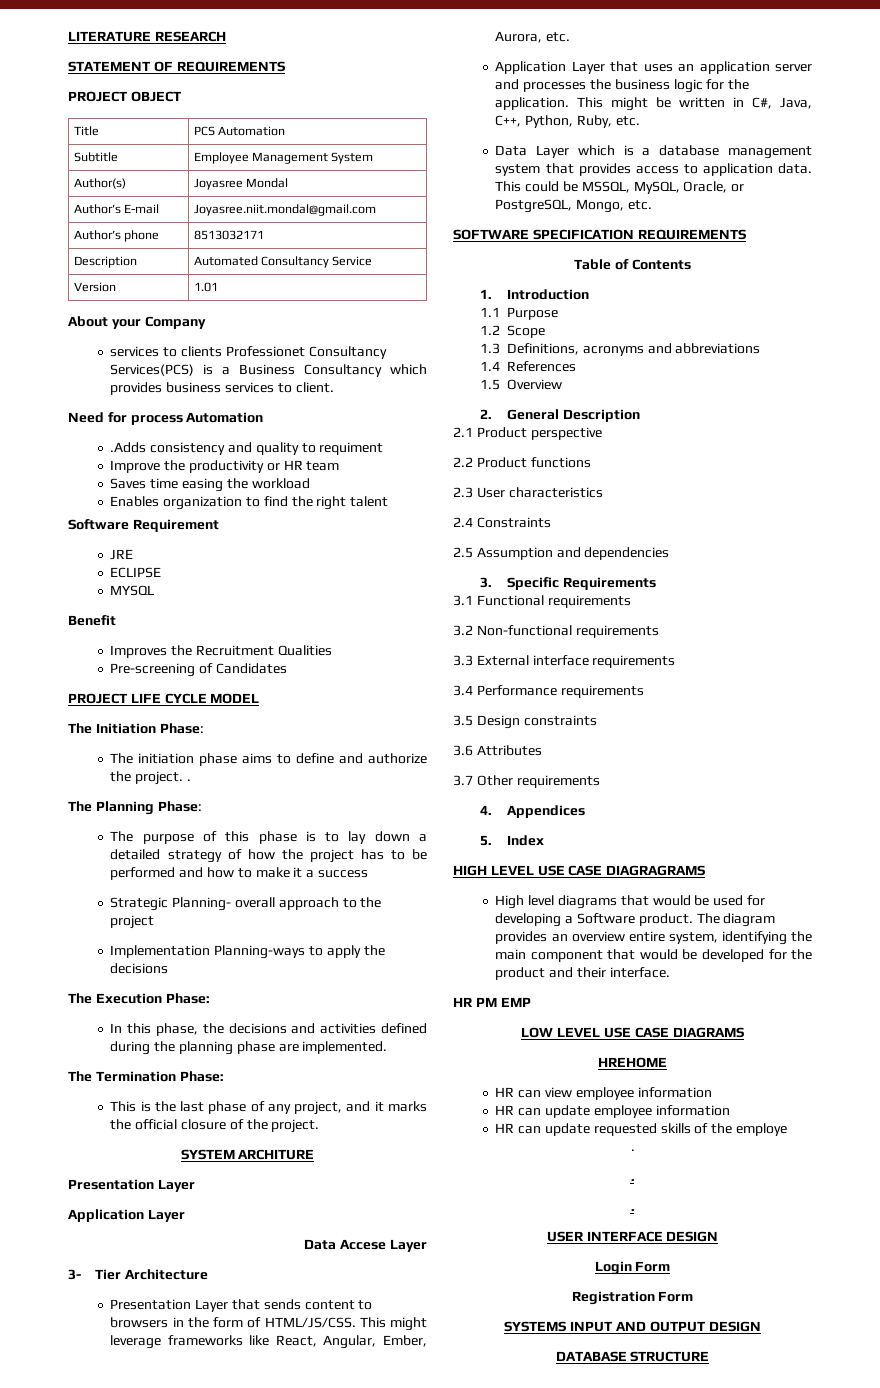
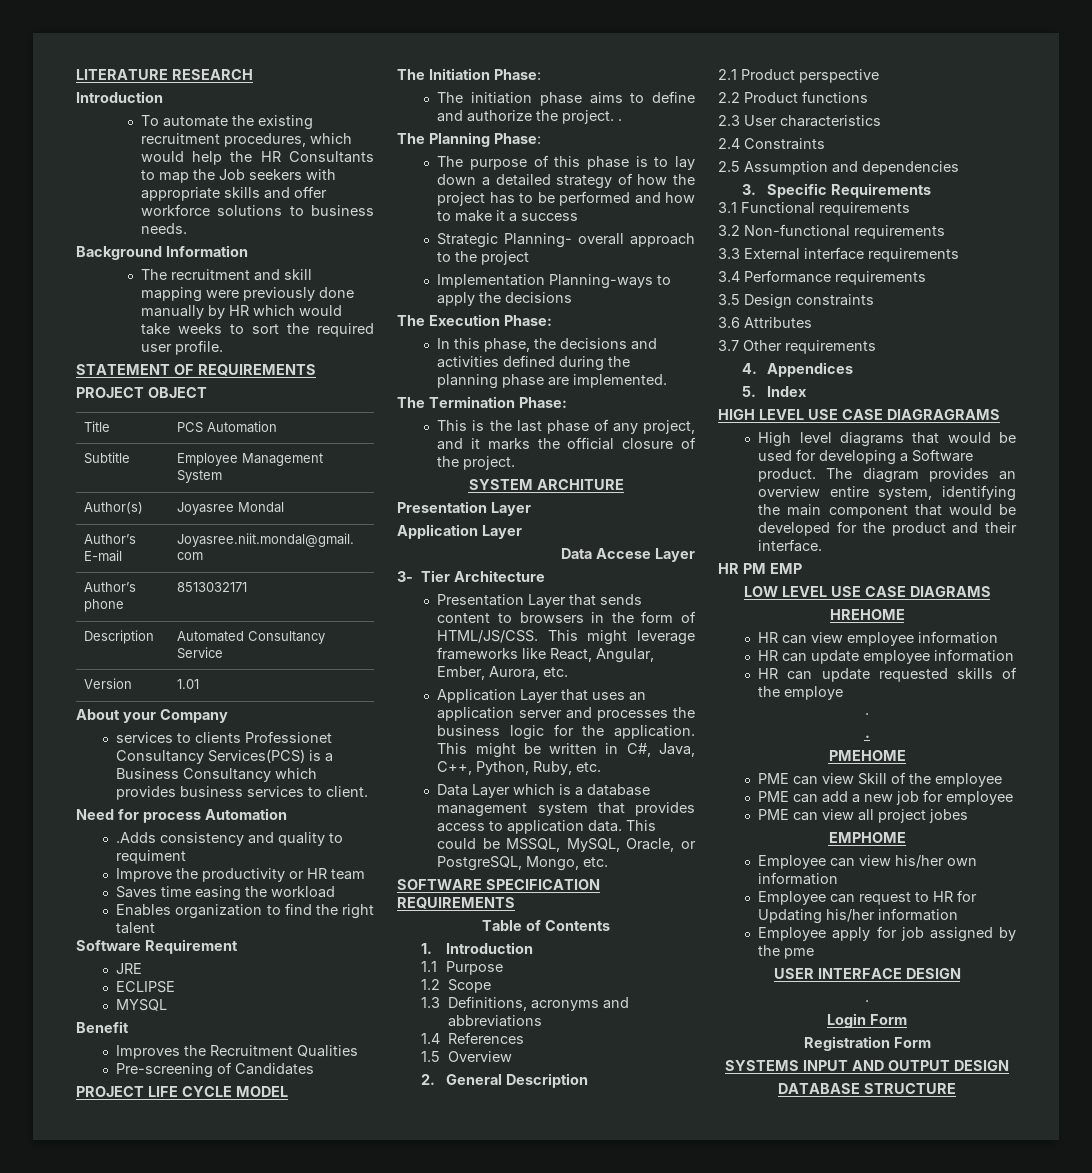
(226, 36) none -> [76,91,163,103] [140,115,313,130] [140,133,352,147] [140,151,374,165] [140,169,336,183] [140,186,327,201] [140,204,374,216] [140,223,187,234] [76,245,248,260] [140,269,312,281] [140,287,354,302] [140,305,342,319] [140,323,374,337] [140,340,223,355] // Introduction // To automate the existing recruitment procedures, which would help the HR Consultants to map the Job seekers with appropriate skills and offer workforce solutions to business needs. // Background Information // The recruitment and skill mapping were previously done manually by HR which would take weeks to sort the required user profile.
[630,1209,635,1211] . -> [828,750,906,761] [758,772,1003,787] [758,790,1014,805] [758,809,969,823] [828,832,906,843] [758,855,978,869] [758,872,839,885] [758,890,978,905] [758,908,959,924] [758,926,1016,942] [758,945,815,959] PMEHOME // PME can view Skill of the employee // PME can add a new job for employee // PME can view all project jobes // EMPHOME // Employee can view his/her own information // Employee can request to HR for Updating his/her information // Employee apply for job assigned by the pme
(719, 1236) none -> [865,1000,869,1002] // .

